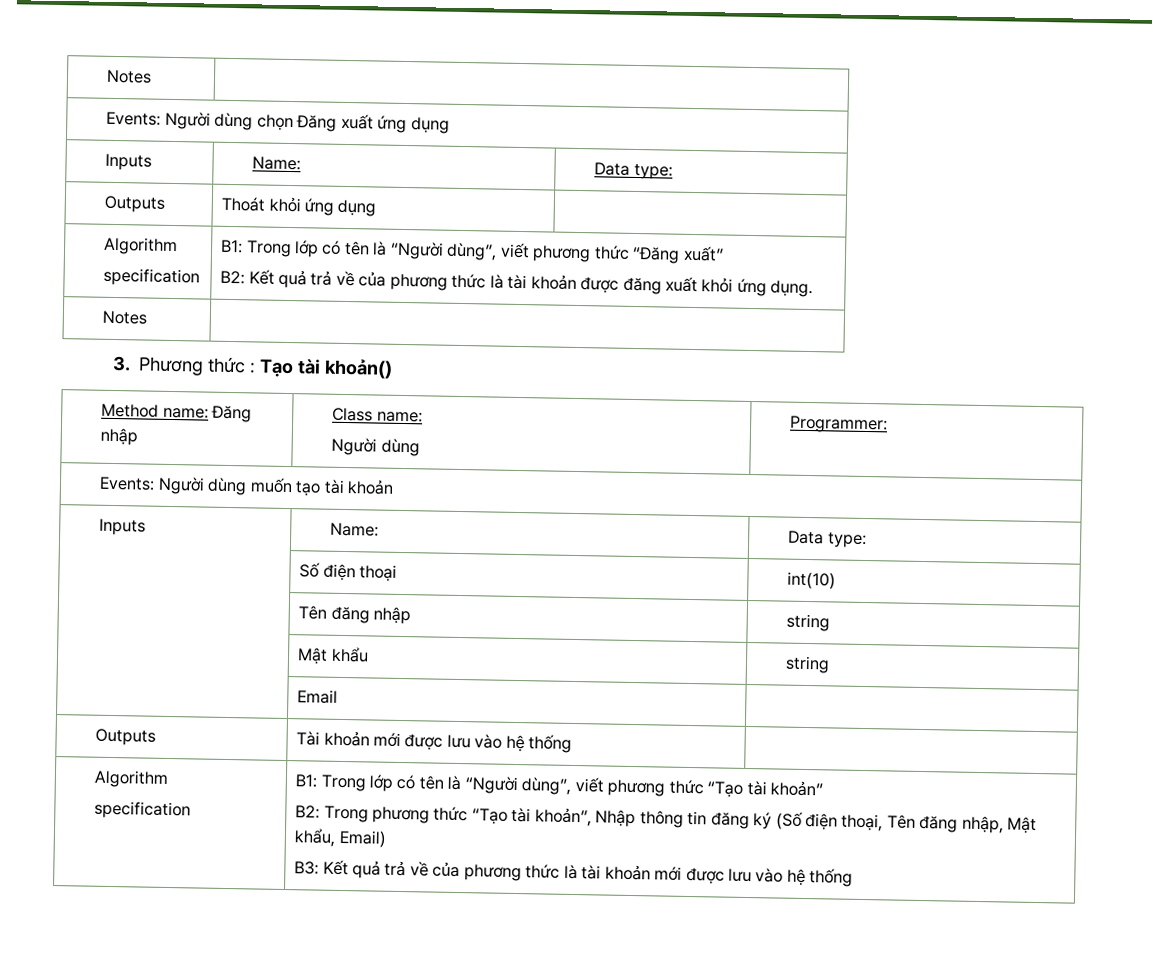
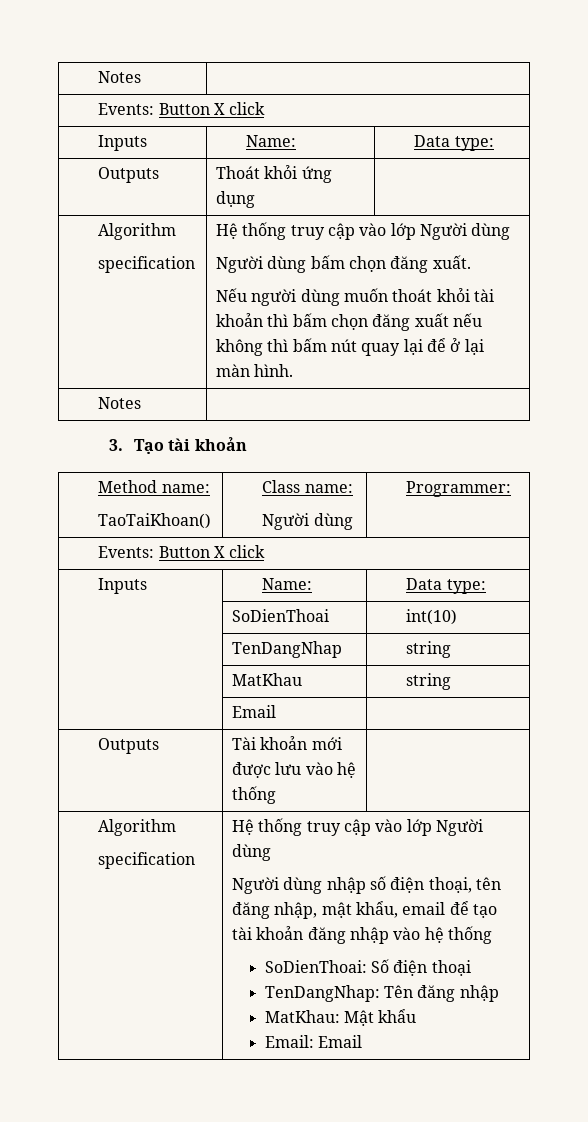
[164,111,450,134] Người dùng chọn Đăng xuất ứng dụng -> [158,102,266,115] Button X click
[221,239,724,264] [220,269,814,298] B1: Trong lớp có tên là “Người dùng”, viết phương thức “Đăng xuất” // B2: Kết quả trả về của phương thức là tài khoản được đăng xuất khỏi ứng dụng. -> [215,222,511,240] [215,255,471,273] [215,288,494,306] [215,313,482,331] [215,338,484,356] [215,364,294,377] Hệ thống truy cập vào lớp Người dùng // Người dùng bấm chọn đăng xuất. // Nếu người dùng muốn thoát khỏi tài khoản thì bấm chọn đăng xuất nếu không thì bấm nút quay lại để ở lại màn hình.
[137,356,256,376] Phương thức : -> (123, 445) none
[323,358,393,379] khoản() -> [194,437,247,451] khoản
[211,405,253,423] [100,427,139,446] Đăng nhập -> [98,513,212,529] // TaoTaiKhoan()
[157,476,395,496] [99,518,147,536] [330,522,380,537] [788,530,867,549] [299,562,397,581] [787,571,837,590] [298,605,411,625] [786,613,831,632] [297,646,369,664] Người dùng muốn tạo tài khoản // Inputs | Name: | Data type: // | Số điện thoại | int(10) // | Tên đăng nhập | string // | Mật khẩu -> [158,545,266,558] [98,578,148,594] [262,578,313,590] [406,578,486,594] [231,609,329,622] [406,609,458,625] [231,641,342,658] [406,641,452,658] [231,673,302,686] Button X click // Inputs | Name: | Data type: // | SoDienThoai | int(10) // | TenDangNhap | string // | MatKhau
[295,774,823,797] [295,805,803,830] B1: Trong lớp có tên là “Người dùng”, viết phương thức “Tạo tài khoản” // B2: Trong phương thức “Tạo tài khoản”, Nhập thông tin đăng ký (Số -> [231,818,483,836] [231,844,271,861] [231,876,386,894] Hệ thống truy cập vào lớp Người dùng // Người dùng nhập số
[886,814,916,829] Tên -> [475,877,501,890] tên
[1007,816,1038,834] [294,828,387,848] [294,859,854,887] Mật khẩu, Email) // B3: Kết quả trả về của phương thức là tài khoản mới được lưu vào hệ thống -> [321,901,497,918] [231,926,492,944] [264,959,471,976] [264,985,499,1002] [264,1009,417,1026] [264,1035,363,1048] mật khẩu, email để tạo tài khoản đăng nhập vào hệ thống // SoDienThoai: Số điện thoại // TenDangNhap: Tên đăng nhập // MatKhau: Mật khẩu // Email: Email

